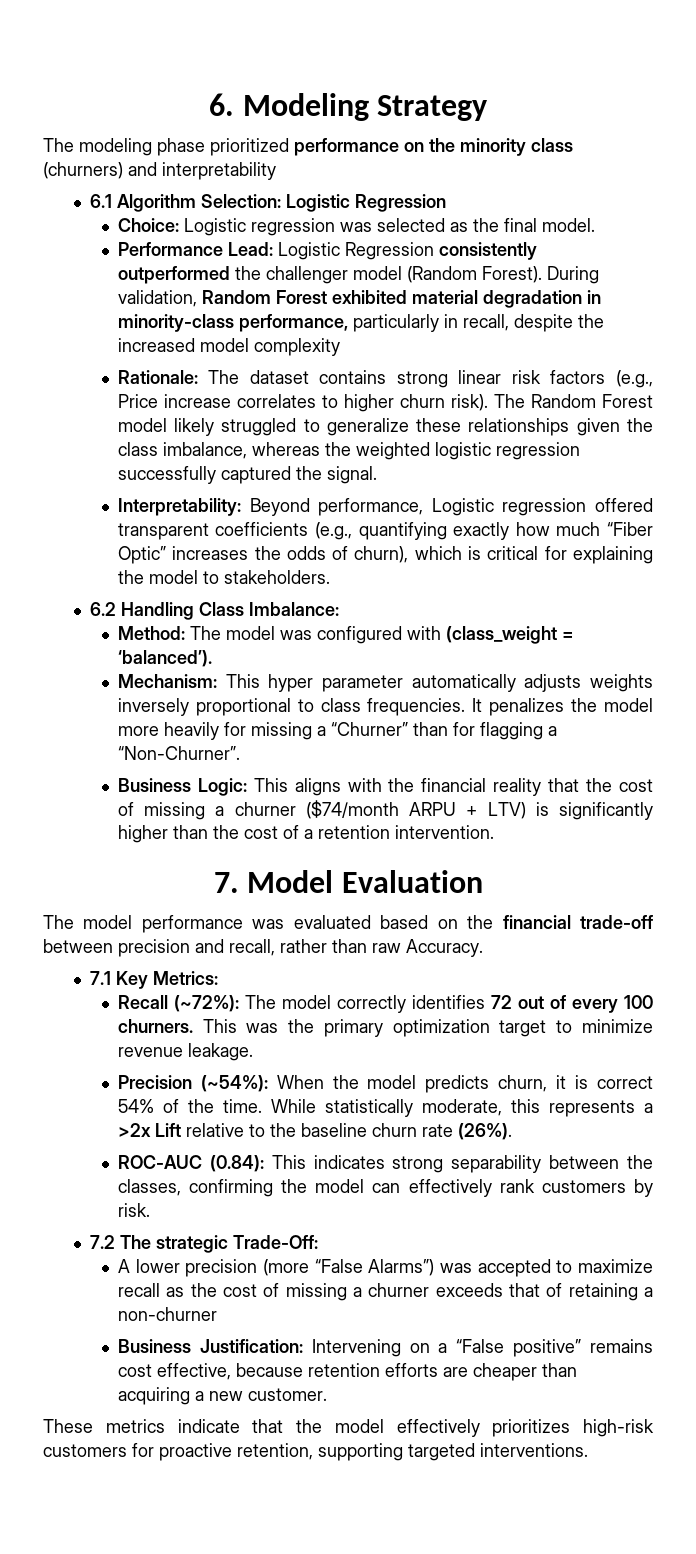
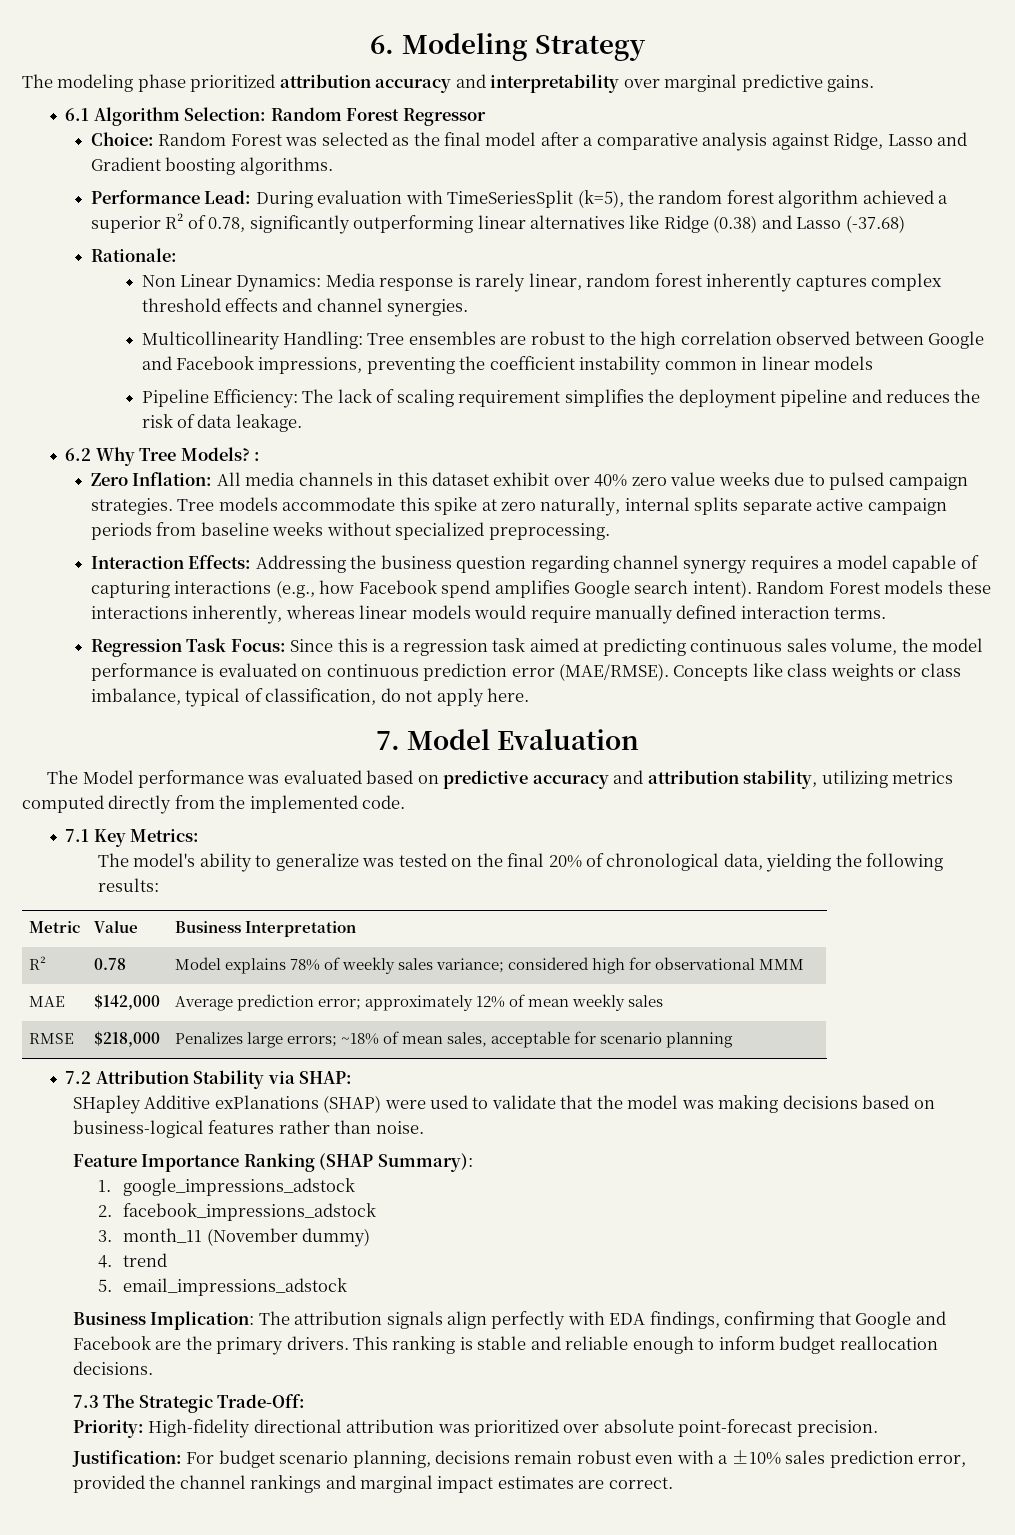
[294,138,573,156] [43,162,276,180] performance on the minority class (churners) and interpretability -> [279,74,875,93] attribution accuracy and interpretability over marginal predictive gains.
[286,194,447,212] Logistic Regression -> [270,107,486,126] Random Forest Regressor
[183,218,335,236] Logistic regression -> [158,132,282,146] Random Forest
[541,218,595,232] [117,242,537,260] [117,266,599,284] [117,290,601,308] [117,314,604,332] [117,338,340,356] [117,370,653,388] [117,394,654,412] [117,418,654,436] [117,442,580,460] [117,466,377,484] [117,498,653,516] [117,522,654,540] [117,546,653,564] [117,570,330,584] [90,602,340,620] [117,626,574,644] [117,650,212,667] [117,674,654,692] [117,698,654,716] [117,722,557,740] [117,746,240,760] [117,778,654,796] [117,800,654,820] [117,825,494,843] model. // Performance Lead: Logistic Regression consistently outperformed the challenger model (Random Forest). During validation, Random Forest exhibited material degradation in minority-class performance, particularly in recall, despite the increased model complexity // Rationale: The dataset contains strong linear risk factors (e.g., Price increase correlates to higher churn risk). The Random Forest model likely struggled to generalize these relationships given the class imbalance, whereas the weighted logistic regression successfully captured the signal. // Interpretability: Beyond performance, Logistic regression offered transparent coefficients (e.g., quantifying exactly how much “Fiber Optic” increases the odds of churn), which is critical for explaining the model to stakeholders. // 6.2 Handling Class Imbalance: // Method: The model was configured with (class_weight = ‘balanced’). // Mechanism: This hyper parameter automatically adjusts weights inversely proportional to class frequencies. It penalizes the model more heavily for missing a “Churner” than for flagging a “Non-Churner”. // Business Logic: This aligns with the financial reality that the cost of missing a churner ($74/month ARPU + LTV) is significantly higher than the cost of a retention intervention. -> [485,132,968,151] [90,157,333,175] [90,190,949,208] [90,213,905,234] [90,248,177,262] [141,273,942,292] [141,298,469,317] [141,331,984,350] [141,356,874,375] [141,389,981,408] [141,414,302,432] [65,447,261,466] [90,472,968,490] [90,497,947,516] [90,522,610,540] [90,555,979,574] [90,580,991,598] [90,605,887,624] [90,638,984,657] [90,663,961,681] [90,688,530,707] model after a comparative analysis against Ridge, Lasso and Gradient boosting algorithms. // Performance Lead: During evaluation with TimeSeriesSplit (k=5), the random forest algorithm achieved a superior R² of 0.78, significantly outperforming linear alternatives like Ridge (0.38) and Lasso (-37.68) // Rationale: // Non Linear Dynamics: Media response is rarely linear, random forest inherently captures complex threshold effects and channel synergies. // Multicollinearity Handling: Tree ensembles are robust to the high correlation observed between Google and Facebook impressions, preventing the coefficient instability common in linear models // Pipeline Efficiency: The lack of scaling requirement simplifies the deployment pipeline and reduces the risk of data leakage. // 6.2 Why Tree Models? : // Zero Inflation: All media channels in this dataset exhibit over 40% zero value weeks due to pulsed campaign strategies. Tree models accommodate this spike at zero naturally, internal splits separate active campaign periods from baseline weeks without specialized preprocessing. // Interaction Effects: Addressing the business question regarding channel synergy requires a model capable of capturing interactions (e.g., how Facebook spend amplifies Google search intent). Random Forest models these interactions inherently, whereas linear models would require manually defined interaction terms. // Regression Task Focus: Since this is a regression task aimed at predicting continuous sales volume, the model performance is evaluated on continuous prediction error (MAE/RMSE). Concepts like class weights or class imbalance, typical of classification, do not apply here.
[83,915,133,929] model -> [82,770,134,784] Model
[467,915,654,929] [43,939,483,957] [90,971,219,989] [117,995,653,1013] [117,1019,653,1037] [117,1043,253,1061] [117,1075,653,1093] [117,1099,654,1117] [117,1123,512,1140] [117,1155,654,1173] [117,1179,653,1197] [117,1203,150,1217] [90,1235,319,1253] [117,1259,653,1277] [117,1283,653,1301] [117,1307,217,1321] [117,1339,654,1357] [117,1363,577,1381] [117,1387,327,1405] [43,1419,654,1437] [43,1443,588,1461] the financial trade-off between precision and recall, rather than raw Accuracy. // 7.1 Key Metrics: // Recall (~72%): The model correctly identifies 72 out of every 100 churners. This was the primary optimization target to minimize revenue leakage. // Precision (~54%): When the model predicts churn, it is correct 54% of the time. While statistically moderate, this represents a >2x Lift relative to the baseline churn rate (26%). // ROC-AUC (0.84): This indicates strong separability between the classes, confirming the model can effectively rank customers by risk. // 7.2 The strategic Trade-Off: // A lower precision (more “False Alarms”) was accepted to maximize recall as the cost of missing a churner exceeds that of retaining a non-churner // Business Justification: Intervening on a “False positive” remains cost effective, because retention efforts are cheaper than acquiring a new customer. // These metrics indicate that the model effectively prioritizes high-risk customers for proactive retention, supporting targeted interventions. -> [443,770,954,789] [22,795,406,814] [65,829,200,847] [98,853,944,872] [98,878,160,892] [28,921,80,933] [93,920,138,933] [174,921,356,937] [28,956,46,970] [93,958,126,970] [174,957,805,974] [28,996,65,1007] [93,994,160,1010] [174,994,664,1011] [28,1033,74,1044] [93,1031,160,1047] [174,1031,734,1048] [65,1070,353,1089] [72,1095,935,1114] [72,1120,424,1138] [72,1153,473,1172] [98,1178,356,1196] [98,1203,377,1221] [98,1228,371,1247] [98,1253,168,1268] [98,1278,348,1296] [72,1311,946,1330] [72,1336,938,1355] [72,1361,153,1375] [72,1394,306,1413] [72,1419,878,1438] [71,1450,967,1468] [72,1475,673,1493] predictive accuracy and attribution stability, utilizing metrics computed directly from the implemented code. // 7.1 Key Metrics: // The model's ability to generalize was tested on the final 20% of chronological data, yielding the following results: // Metric | Value | Business Interpretation // R² | 0.78 | Model explains 78% of weekly sales variance; considered high for observational MMM // MAE | $142,000 | Average prediction error; approximately 12% of mean weekly sales // RMSE | $218,000 | Penalizes large errors; ~18% of mean sales, acceptable for scenario planning // 7.2 Attribution Stability via SHAP: // SHapley Additive exPlanations (SHAP) were used to validate that the model was making decisions based on business-logical features rather than noise. // Feature Importance Ranking (SHAP Summary): // 1. google_impressions_adstock // 2. facebook_impressions_adstock // 3. month_11 (November dummy) // 4. trend // 5. email_impressions_adstock // Business Implication: The attribution signals align perfectly with EDA findings, confirming that Google and Facebook are the primary drivers. This ranking is stable and reliable enough to inform budget reallocation decisions. // 7.3 The Strategic Trade-Off: // Priority: High-fidelity directional attribution was prioritized over absolute point-forecast precision. // Justification: For budget scenario planning, decisions remain robust even with a ±10% sales prediction error, provided the channel rankings and marginal impact estimates are correct.

